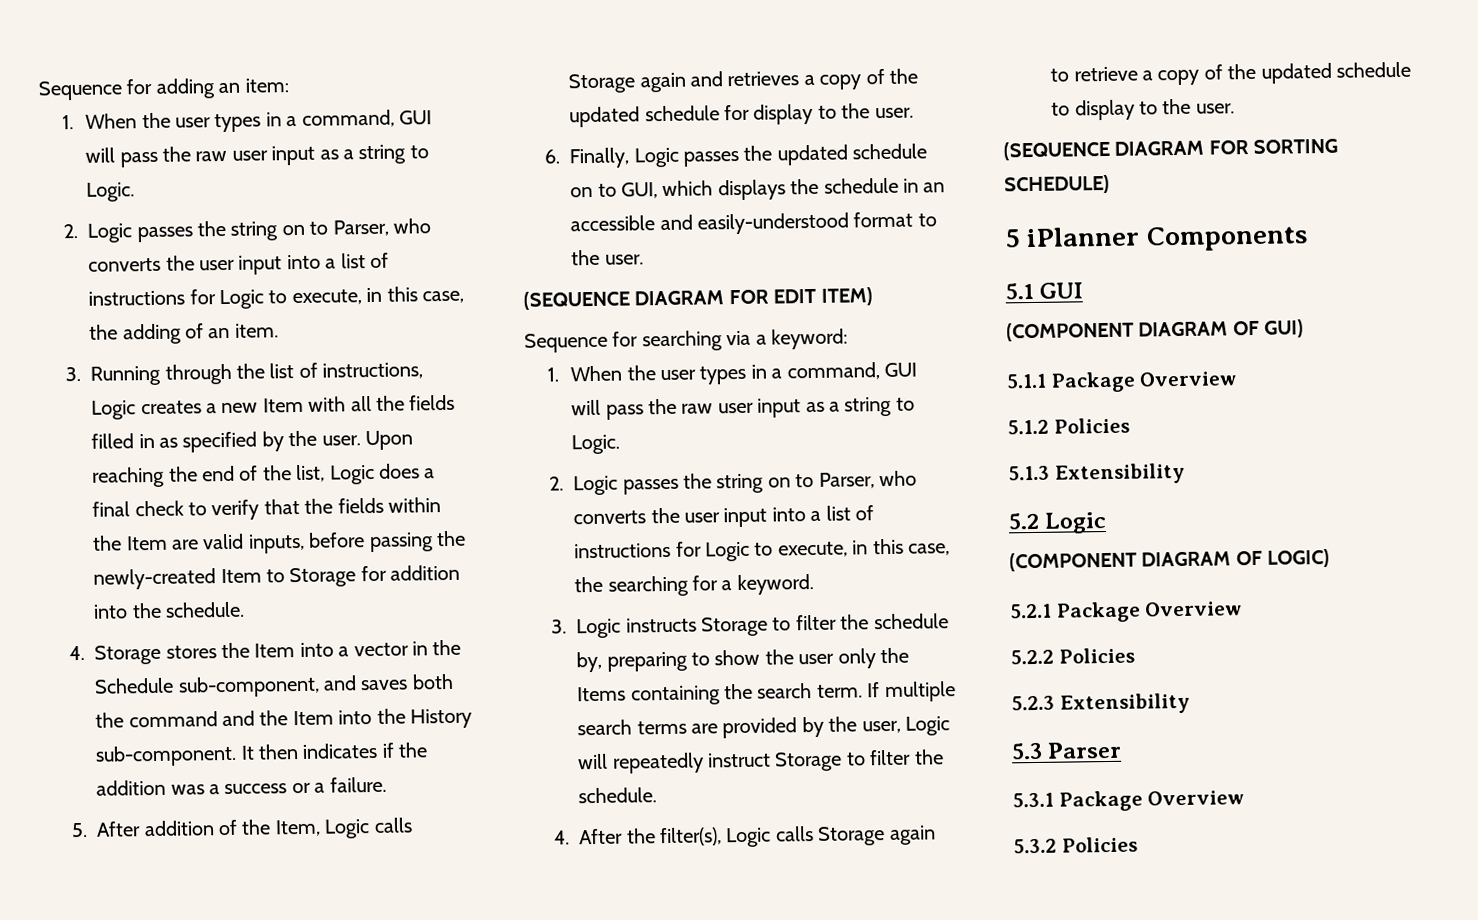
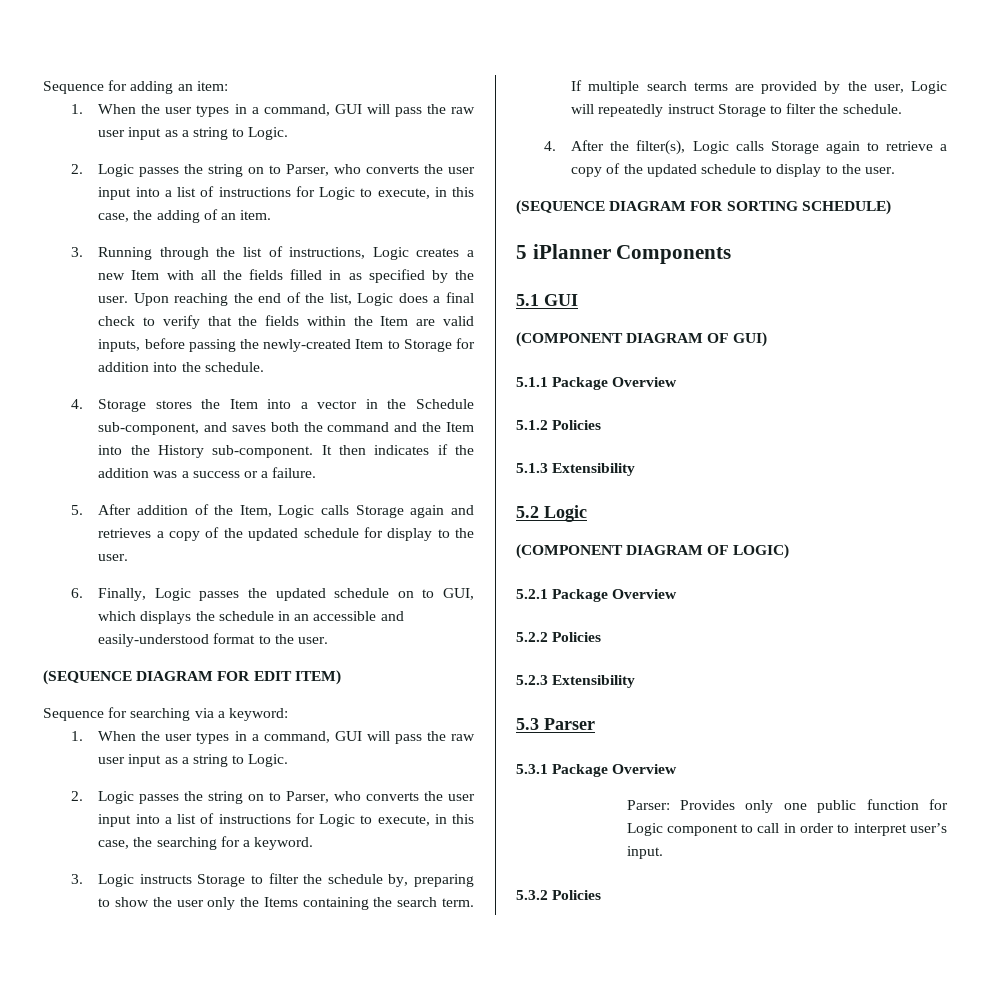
(1245, 798) none -> [626,799,948,813] [626,823,947,836] [626,846,663,859] // Parser: Provides only one public function for Logic component to call in order to interpret user’s input.

